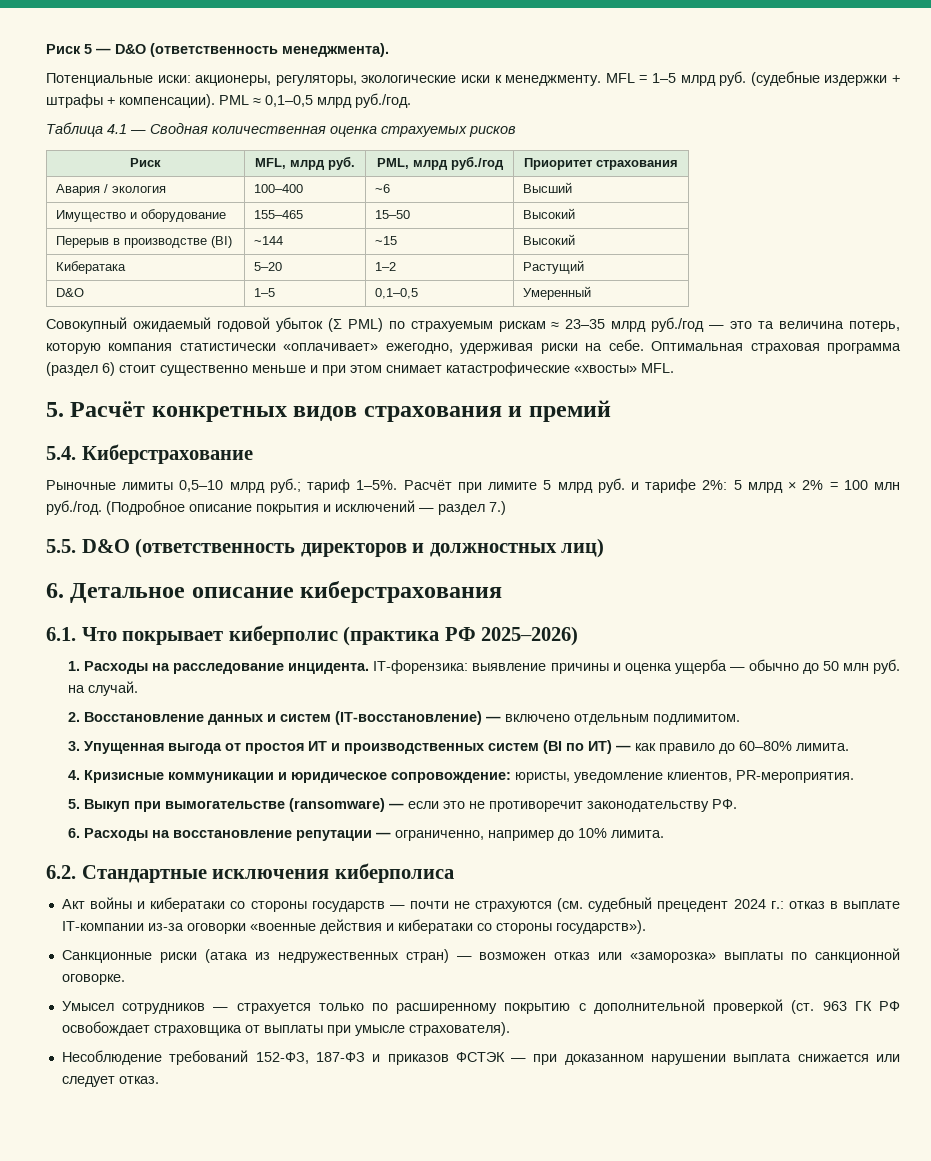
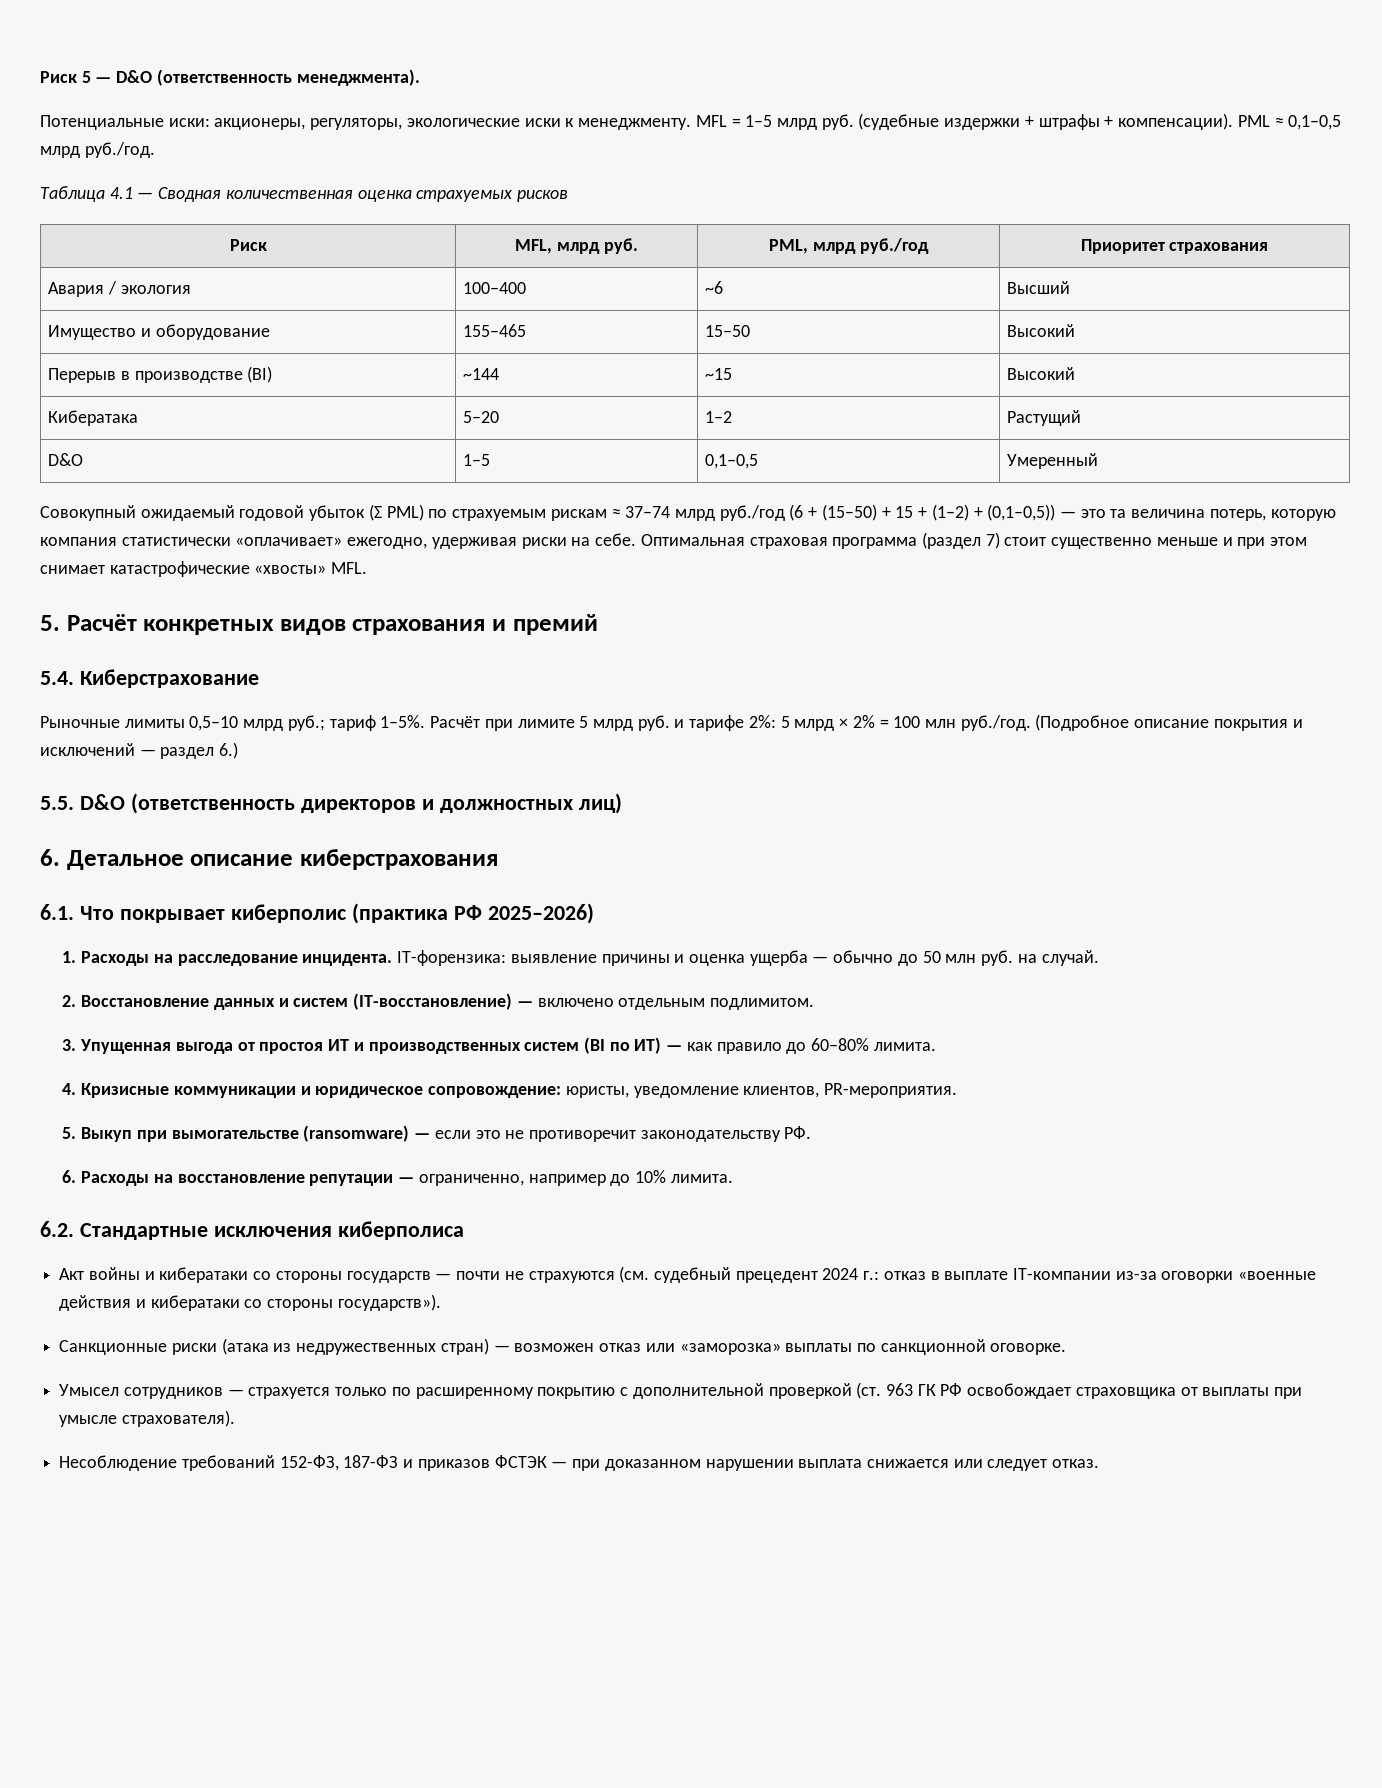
[565,317,705,332] 23–35 млрд руб./год -> [625,504,1056,521] 37–74 млрд руб./год (6 + (15–50) + 15 + (1–2) + (0,1–0,5))
[102,362,115,376] 6) -> [985,532,1000,549] 7)
[489,501,506,515] 7.) -> [219,742,239,759] 6.)

